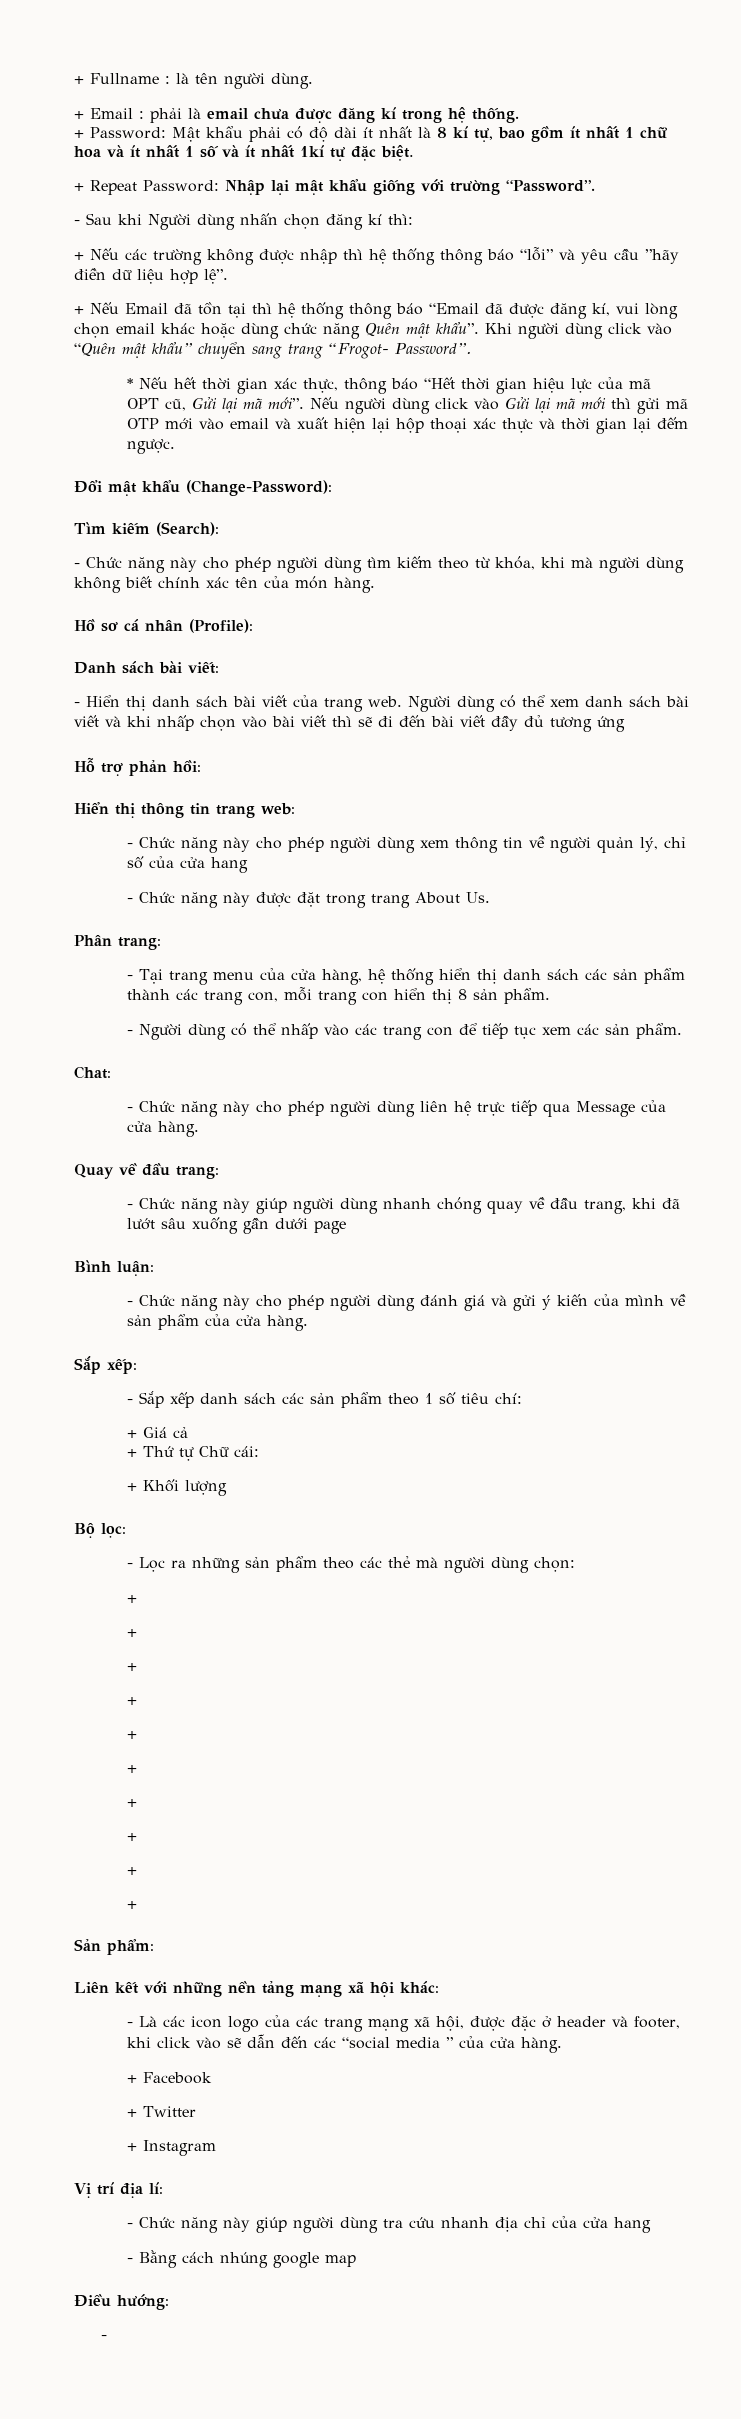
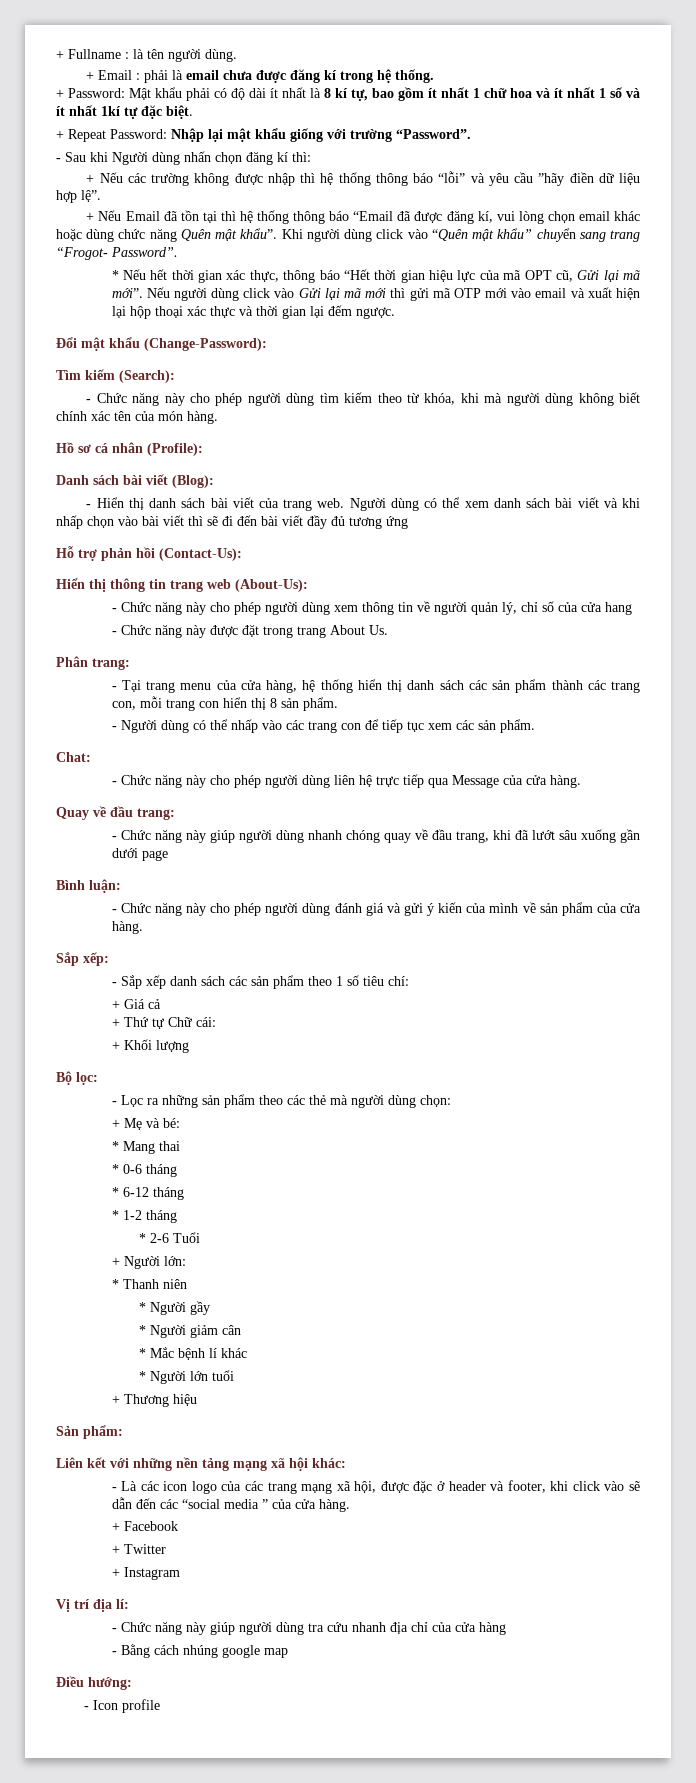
[188,662,219,674] viết: -> [146,474,214,488] viết (Blog):
[173,760,201,772] hồi: -> [136,547,242,561] hồi (Contact-Us):
[261,803,295,815] web: -> [207,579,308,592] web (About-Us):
[127,1629,138,1637] [127,1663,138,1671] [127,1697,138,1705] [127,1731,138,1739] [127,1765,138,1773] [127,1799,138,1807] [127,1833,138,1841] [127,1867,138,1875] [127,1901,138,1909] // + // + // + // + // + // + // + // + // + -> [123,1118,180,1130] [111,1141,180,1154] [111,1164,177,1177] [111,1187,184,1200] [111,1210,177,1223] [139,1232,201,1243] [111,1256,186,1269] [111,1279,187,1289] [139,1301,211,1315] [139,1325,242,1338] [139,1347,248,1360] [139,1370,235,1384] [111,1394,197,1407] Mẹ và bé: // * Mang thai // * 0-6 tháng // * 6-12 tháng // * 1-2 tháng // * 2-6 Tuổi // + Người lớn: // * Thanh niên // * Người gầy // * Người giảm cân // * Mắc bệnh lí khác // * Người lớn tuổi // + Thương hiệu
[614,2217,652,2233] hang -> [478,1622,506,1635] hàng
(107, 2337) none -> [92,1699,160,1713] Icon profile

